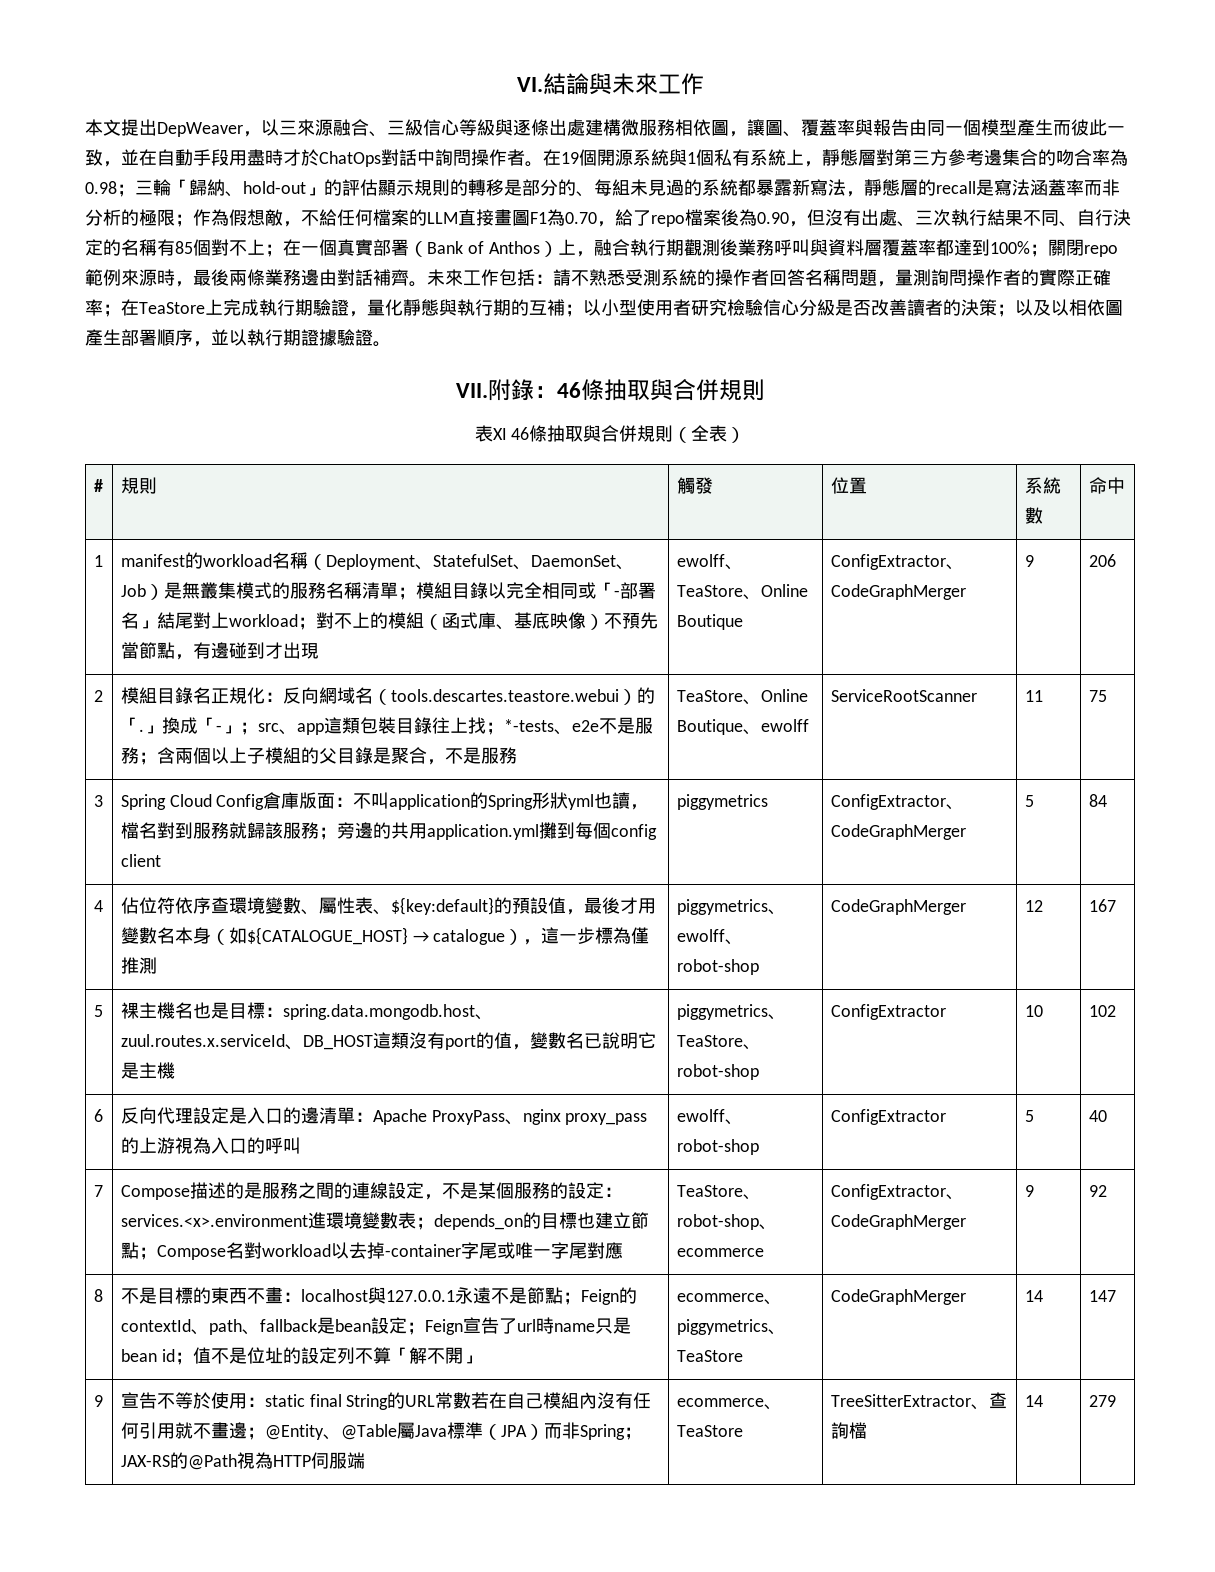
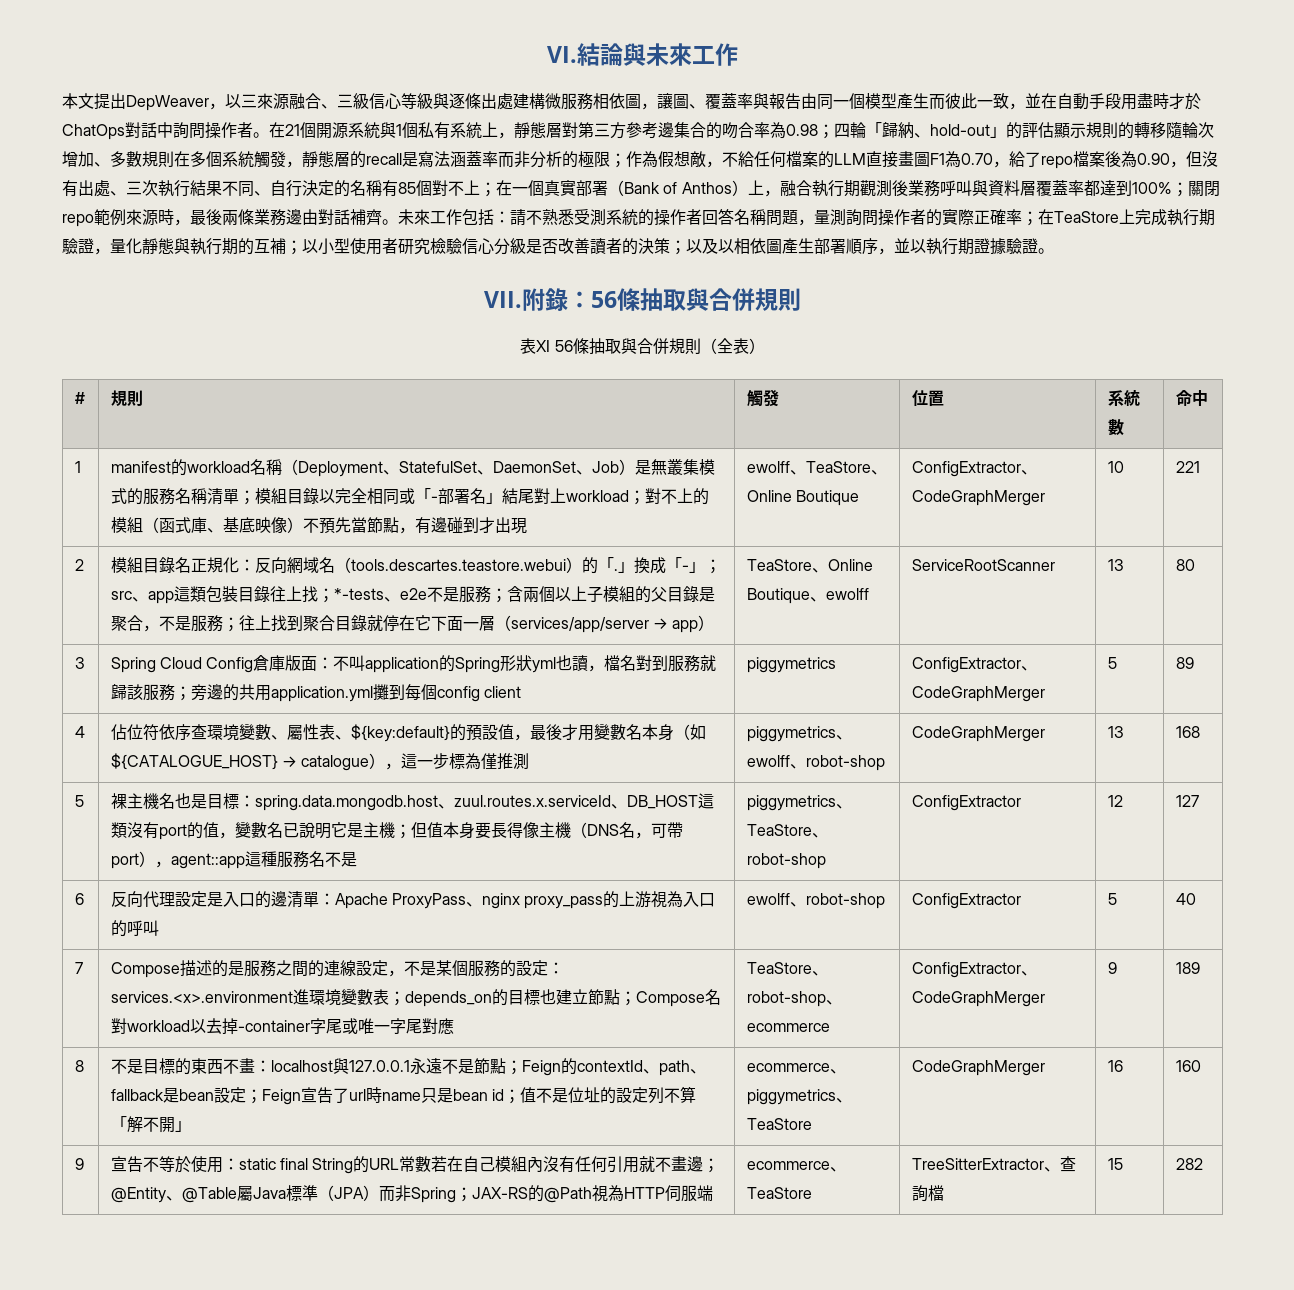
[561,152,579,164] 19 -> [285,124,300,136] 21
[135,180,153,195] 三 -> [834,123,850,138] 四
[504,179,846,197] 是部分的、每組未見過的系統都暴露新寫法 -> [1166,122,1214,139] [62,151,286,168] 隨輪次增加、多數規則在多個系統觸發
[556,382,581,398] 46 -> [591,291,617,308] 56
[511,427,530,440] 46 -> [554,340,573,352] 56
[1024,555,1034,567] [1088,554,1116,567] 9 | 206 -> [1107,461,1124,473] [1175,461,1200,473] 10 | 221
(517, 755) none -> [222,615,715,633] ；往上找到聚合目錄就停在它下面一層（services/app/server → app）
[1024,690,1043,702] [1088,690,1107,702] 11 | 75 -> [1107,559,1124,571] [1175,559,1195,571] 13 | 80
[1088,794,1107,807] 84 -> [1175,657,1194,669] 89
[1024,900,1043,912] [1088,899,1116,912] 12 | 167 -> [1107,726,1124,738] [1175,726,1200,738] 13 | 168
(175, 1070) none -> [394,822,683,839] [110,851,357,869] ；但值本身要長得像主機（DNS名，可帶port），agent::app這種服務名不是
[1024,1005,1043,1017] [1088,1005,1116,1017] 10 | 102 -> [1107,795,1123,807] [1175,795,1199,807] 12 | 127
[1088,1185,1107,1197] 92 -> [1175,962,1200,974] 189
[1024,1290,1043,1302] [1088,1290,1116,1302] 14 | 147 -> [1107,1060,1123,1072] [1175,1060,1201,1072] 16 | 160
[1024,1395,1043,1407] [1088,1395,1116,1407] 14 | 279 -> [1107,1158,1123,1170] [1175,1158,1203,1170] 15 | 282

